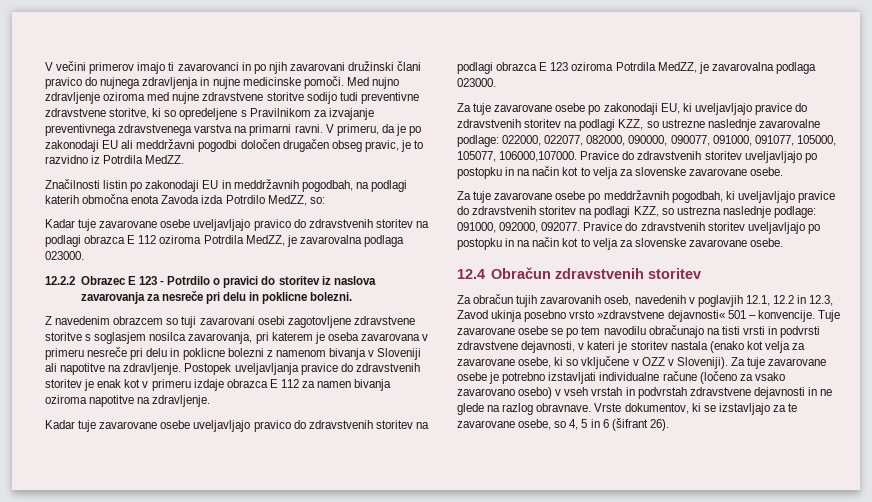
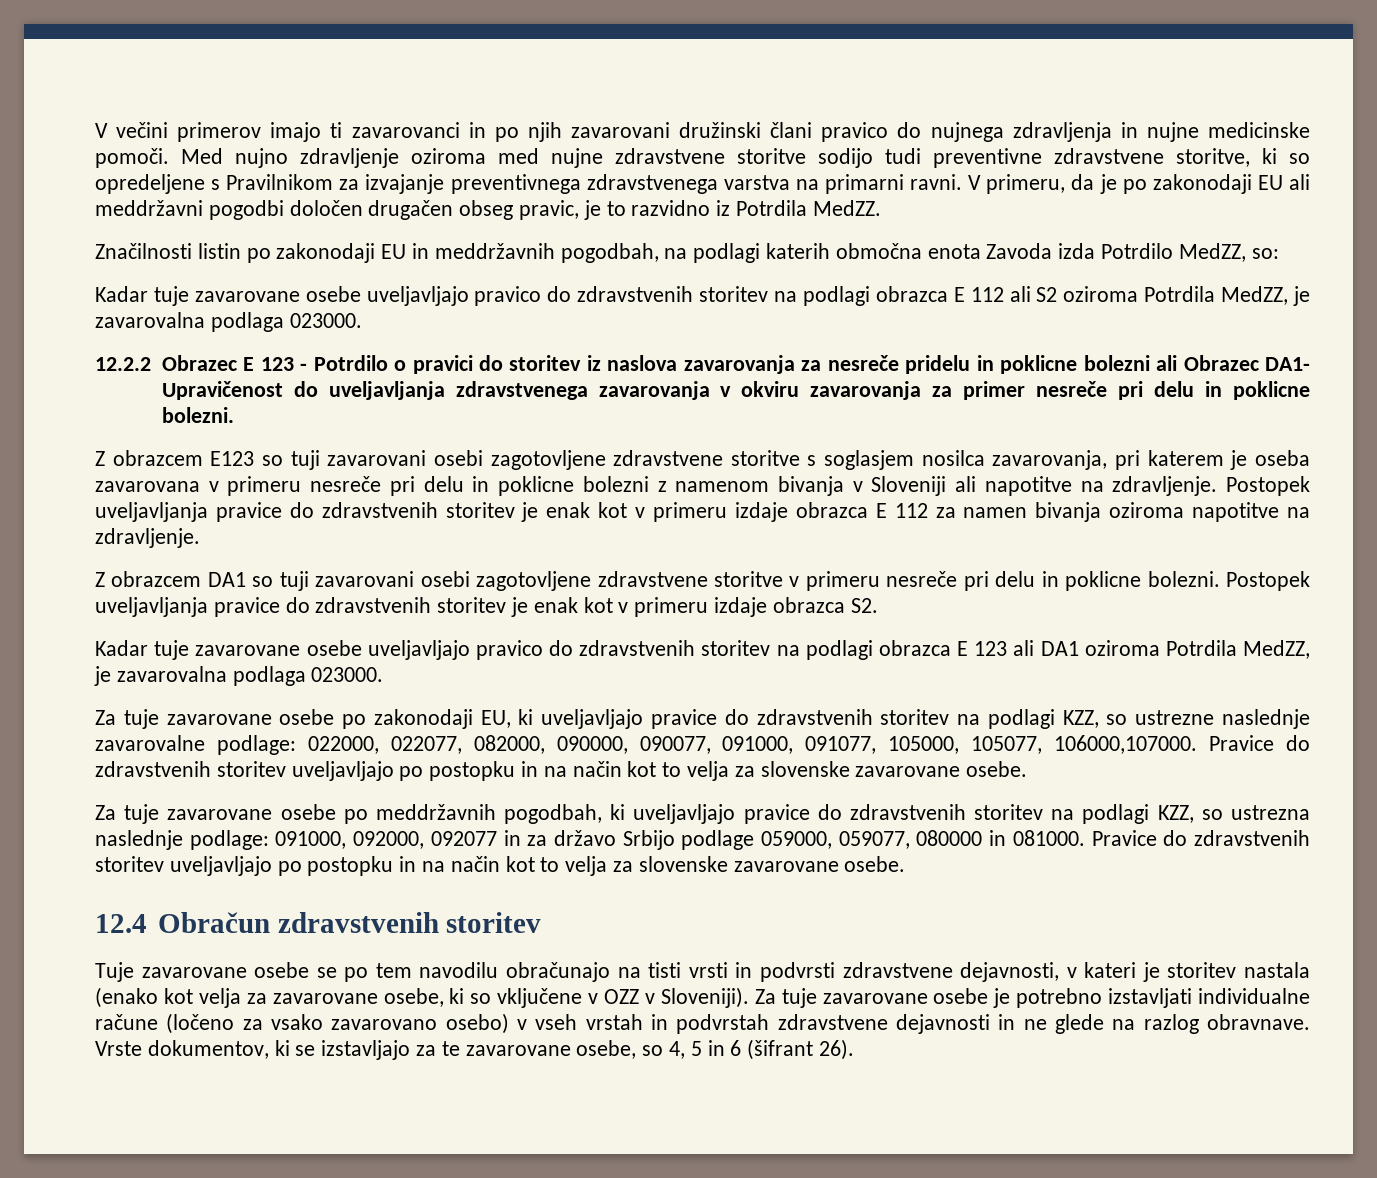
(157, 239) none -> [1009,286,1058,302] ali S2
(203, 296) none -> [905,355,1310,374] [161,381,1108,400] pridelu in poklicne bolezni ali Obrazec DA1- Upravičenost do uveljavljanja zdravstvenega zavarovanja v okviru zavarovanja za primer nesreče
[55,316,164,325] navedenim obrazcem -> [112,450,255,466] obrazcem E123
(211, 401) none -> [95,571,1310,591] [95,597,878,617] // Z obrazcem DA1 so tuji zavarovani osebi zagotovljene zdravstvene storitve v primeru nesreče pri delu in poklicne bolezni. Postopek uveljavljanja pravice do zdravstvenih storitev je enak kot v primeru izdaje obrazca S2.
(569, 66) none -> [1013,640,1079,656] ali DA1
[541,222,581,231] 092077. -> [430,830,1085,850] 092077 in za državo Srbijo podlage 059000, 059077, 080000 in 081000.
[457,294,834,307] [457,310,815,322] Za obračun tujih zavarovanih oseb, navedenih v poglavjih 12.1, 12.2 in 12.3, Zavod ukinja posebno vrsto »zdravstvene dejavnosti« 501 – konvencije. -> (542, 922) none

